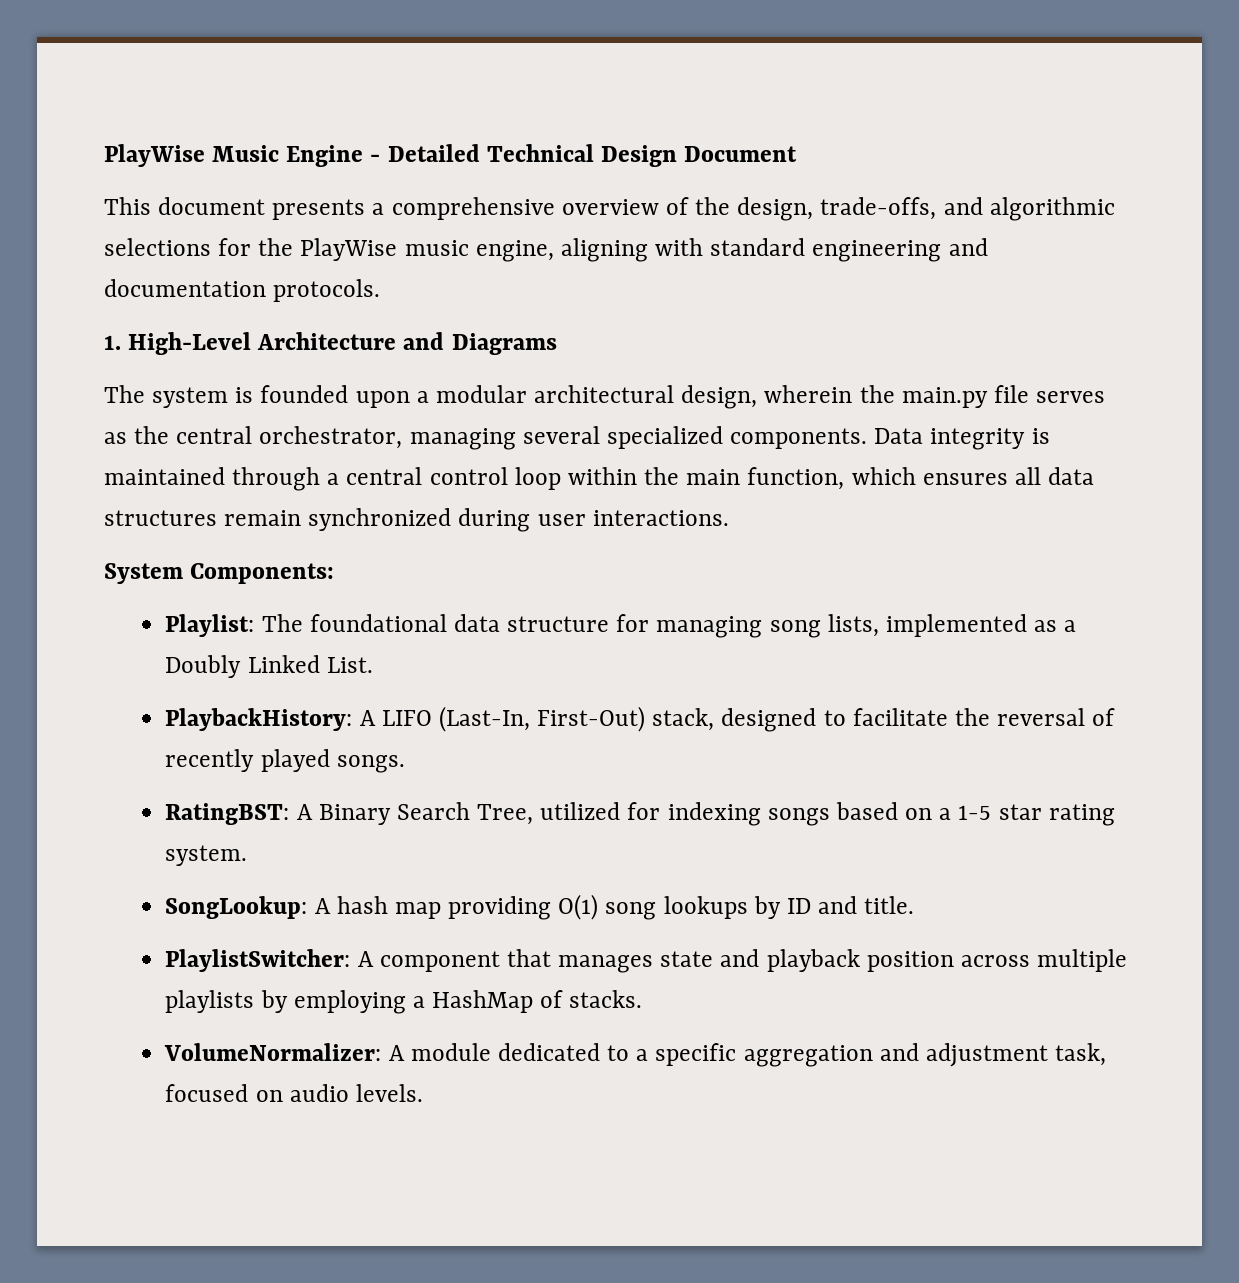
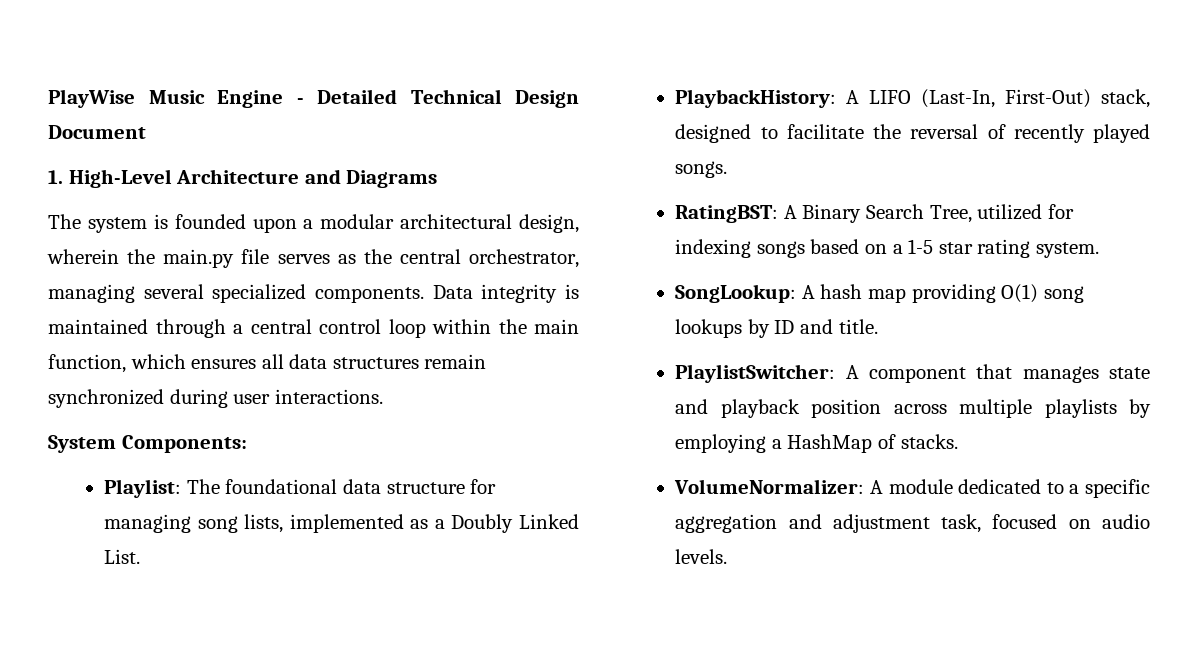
[104,197,1115,221] [104,238,988,262] [104,279,381,302] // This document presents a comprehensive overview of the design, trade-offs, and algorithmic selections for the PlayWise music engine, aligning with standard engineering and documentation protocols. -> (146, 132) none

